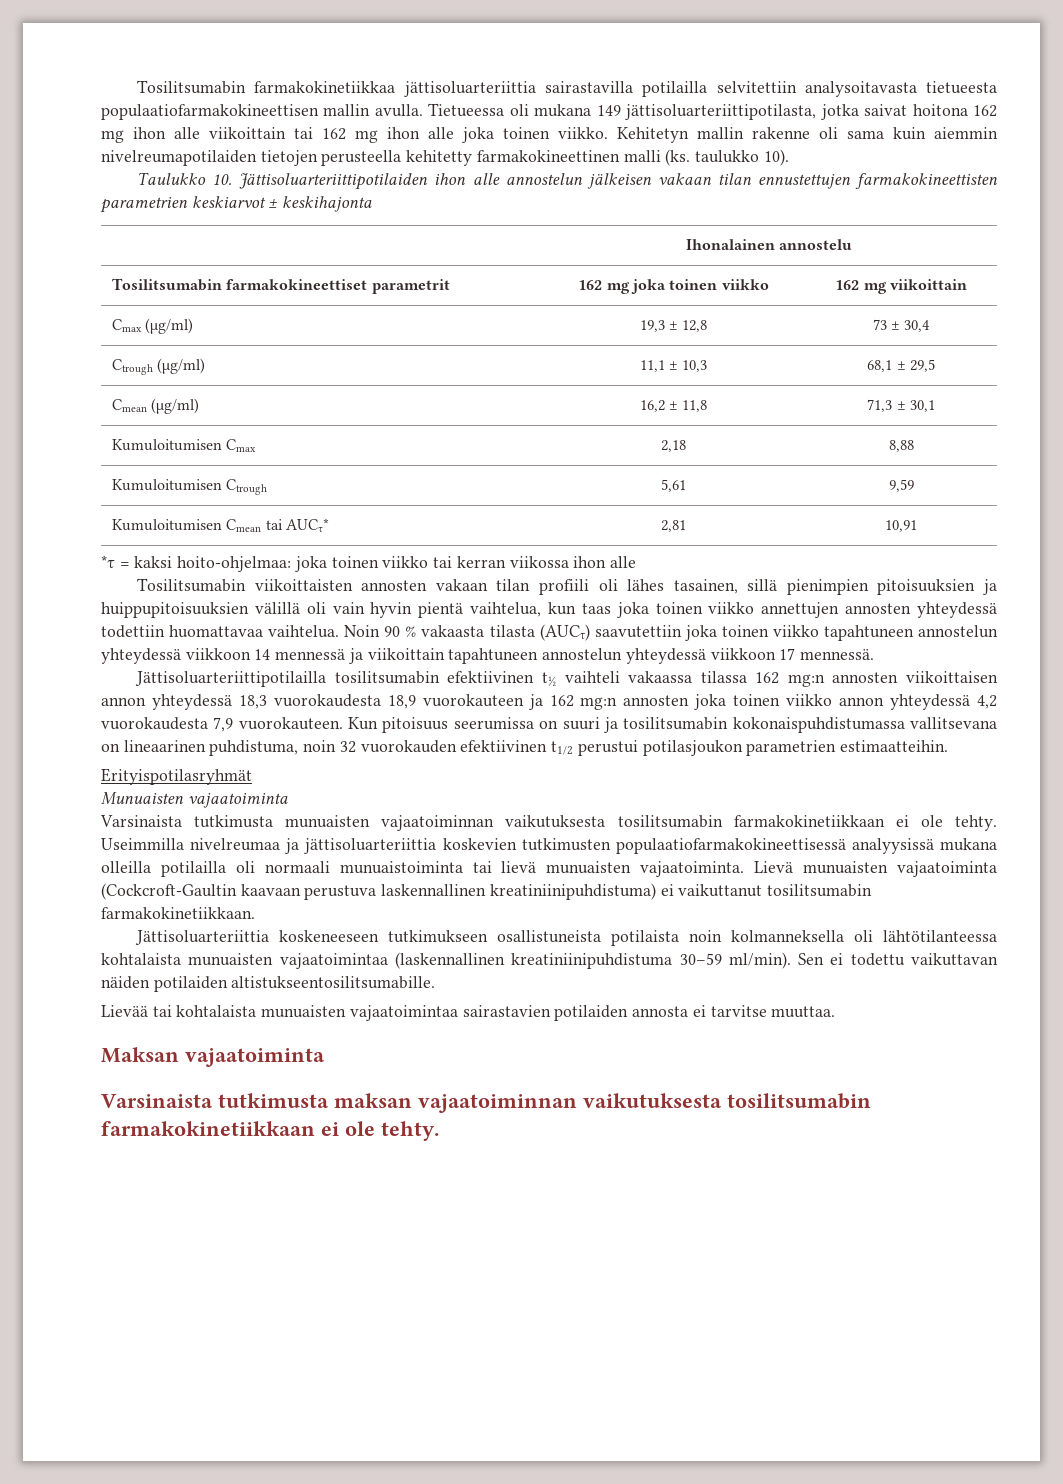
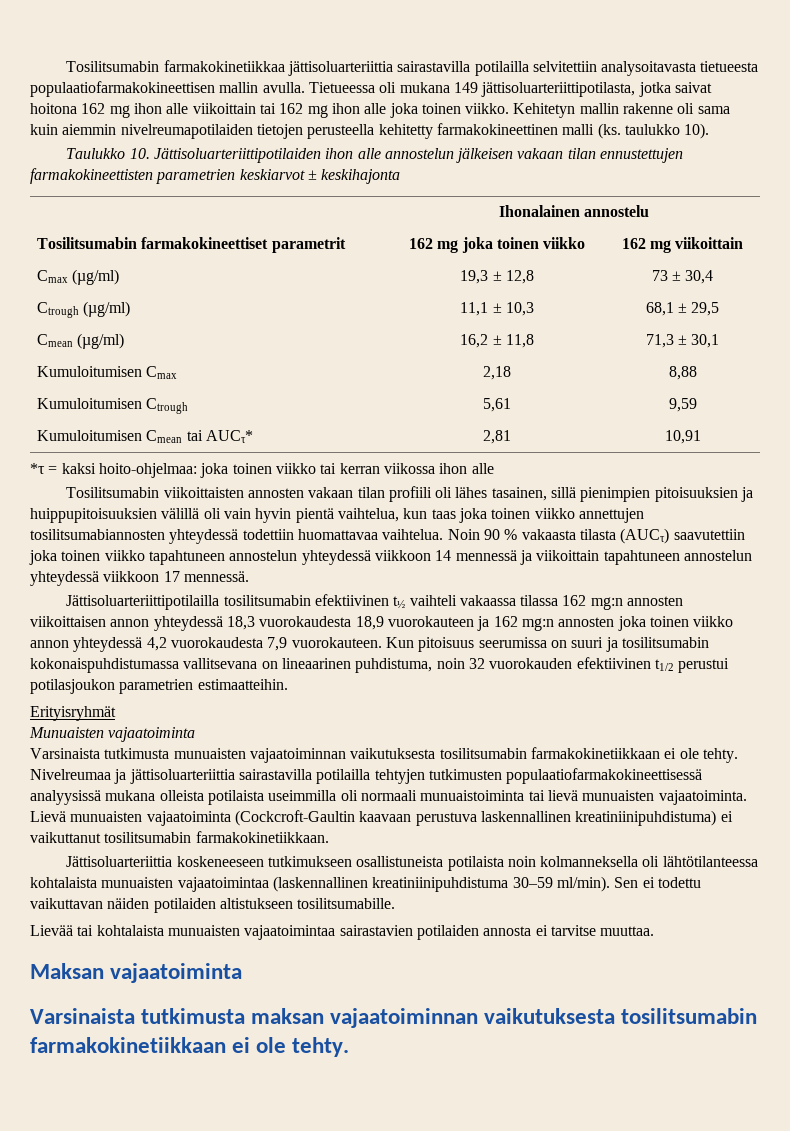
[845,603,912,614] annosten -> [30,529,165,540] tosilitsumabiannosten
[101,768,252,785] Erityispotilasryhmät -> [30,706,116,721] Erityisryhmät
[101,838,517,854] Useimmilla nivelreumaa ja jättisoluarteriittia koskevien -> [30,769,425,784] Nivelreumaa ja jättisoluarteriittia sairastavilla potilailla tehtyjen
[101,861,226,877] olleilla potilailla -> [159,790,337,805] olleista potilaista useimmilla
[231,976,436,989] altistukseentosilitsumabille. -> [219,898,396,909] altistukseen tosilitsumabille.

